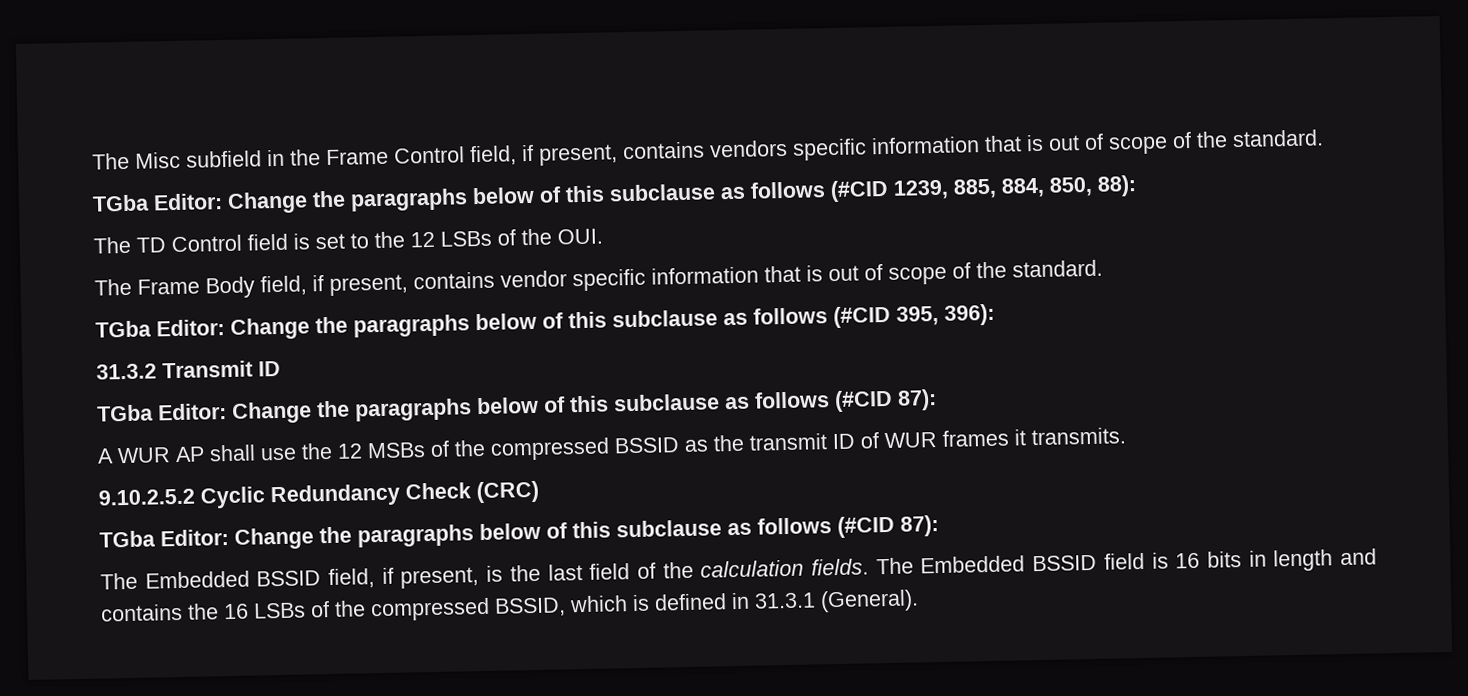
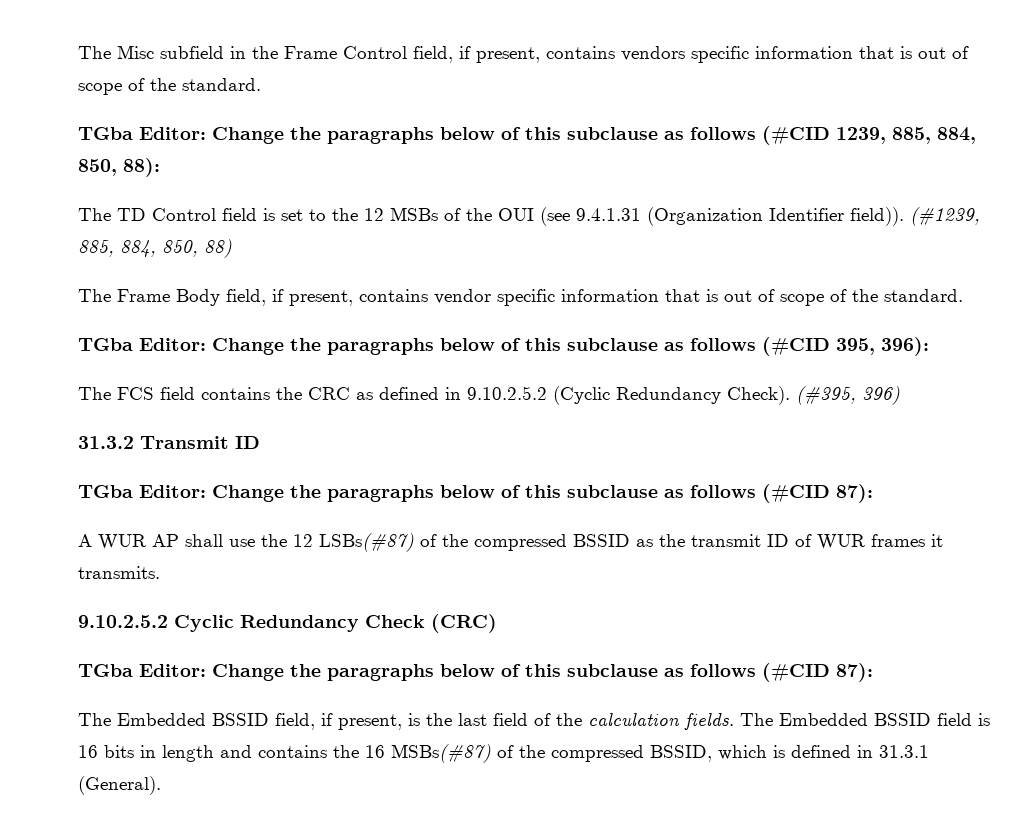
[440,228,603,247] LSBs of the OUI. -> [390,207,980,226] [78,239,232,258] MSBs of the OUI (see 9.4.1.31 (Organization Identifier field)). (#1239, 885, 884, 850, 88)
(995, 314) none -> [78,386,900,405] // The FCS field contains the CRC as defined in 9.10.2.5.2 (Cyclic Redundancy Check). (#395, 396)
[367,442,426,459] MSBs -> [319,533,414,552] LSBs(#87)
[253,602,306,619] LSBs -> [391,744,491,763] MSBs(#87)

